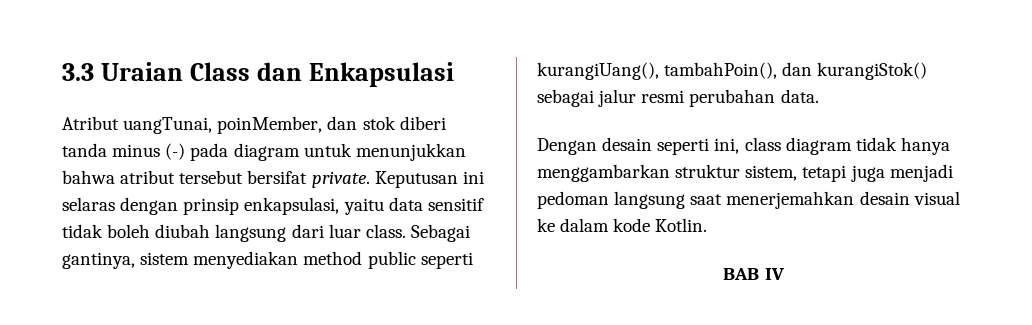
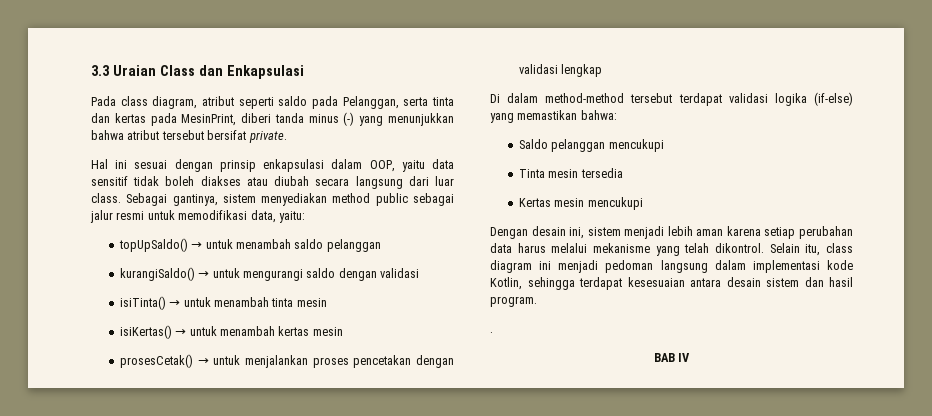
[62,116,396,134] Atribut uangTunai, poinMember, dan stok -> [91,96,454,109] [91,113,237,126] Pada class diagram, atribut seperti saldo pada Pelanggan, serta tinta dan kertas pada MesinPrint,
[190,143,352,161] pada diagram untuk -> [359,116,384,126] yang
[374,171,484,188] [62,197,340,215] Keputusan ini selaras dengan prinsip enkapsulasi, -> [91,159,395,172] // Hal ini sesuai dengan prinsip enkapsulasi dalam OOP,
[155,224,211,238] diubah -> [200,176,350,186] diakses atau diubah secara
[420,252,473,269] [537,62,928,80] [537,89,819,107] [537,137,950,155] [537,164,953,182] [537,191,960,209] [537,218,708,232] seperti kurangiUang(), tambahPoin(), dan kurangiStok() sebagai jalur resmi perubahan data. // Dengan desain seperti ini, class diagram tidak hanya menggambarkan struktur sistem, tetapi juga menjadi pedoman langsung saat menerjemahkan desain visual ke dalam kode Kotlin. -> [413,193,454,206] [90,210,305,223] [118,238,381,252] [119,267,420,281] [119,296,327,310] [119,325,343,339] [119,354,454,368] [518,64,603,77] [490,92,853,106] [490,110,617,123] [518,139,664,152] [518,168,623,178] [518,197,643,210] [490,226,853,239] [490,243,853,256] [490,260,853,273] [490,277,853,290] [490,296,537,307] [490,332,493,333] sebagai jalur resmi untuk memodifikasi data, yaitu: // topUpSaldo() → untuk menambah saldo pelanggan // kurangiSaldo() → untuk mengurangi saldo dengan validasi // isiTinta() → untuk menambah tinta mesin // isiKertas() → untuk menambah kertas mesin // prosesCetak() → untuk menjalankan proses pencetakan dengan validasi lengkap // Di dalam method-method tersebut terdapat validasi logika (if-else) yang memastikan bahwa: // Saldo pelanggan mencukupi // Tinta mesin tersedia // Kertas mesin mencukupi // Dengan desain ini, sistem menjadi lebih aman karena setiap perubahan data harus melalui mekanisme yang telah dikontrol. Selain itu, class diagram ini menjadi pedoman langsung dalam implementasi kode Kotlin, sehingga terdapat kesesuaian antara desain sistem dan hasil program. // .

